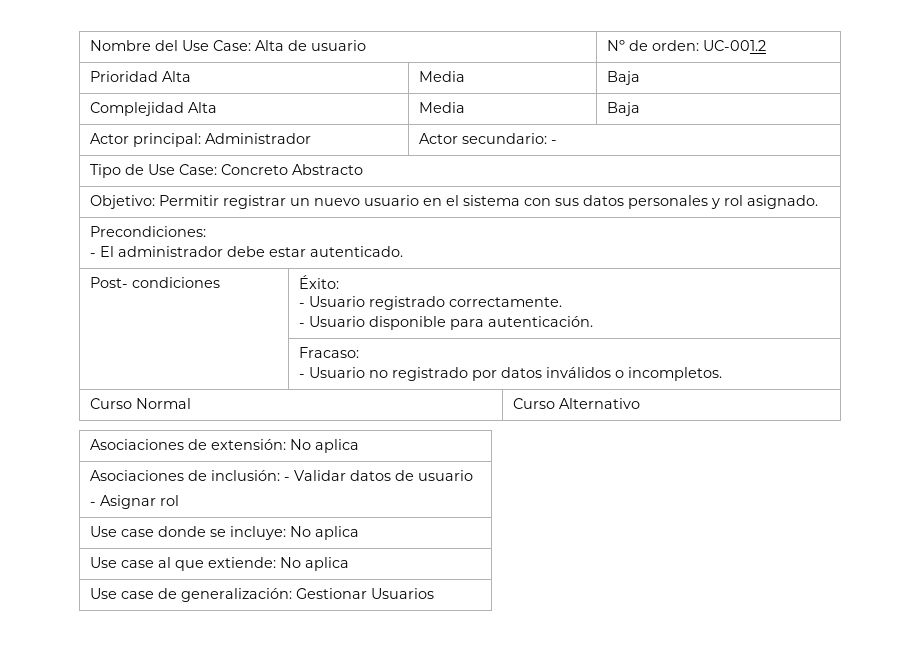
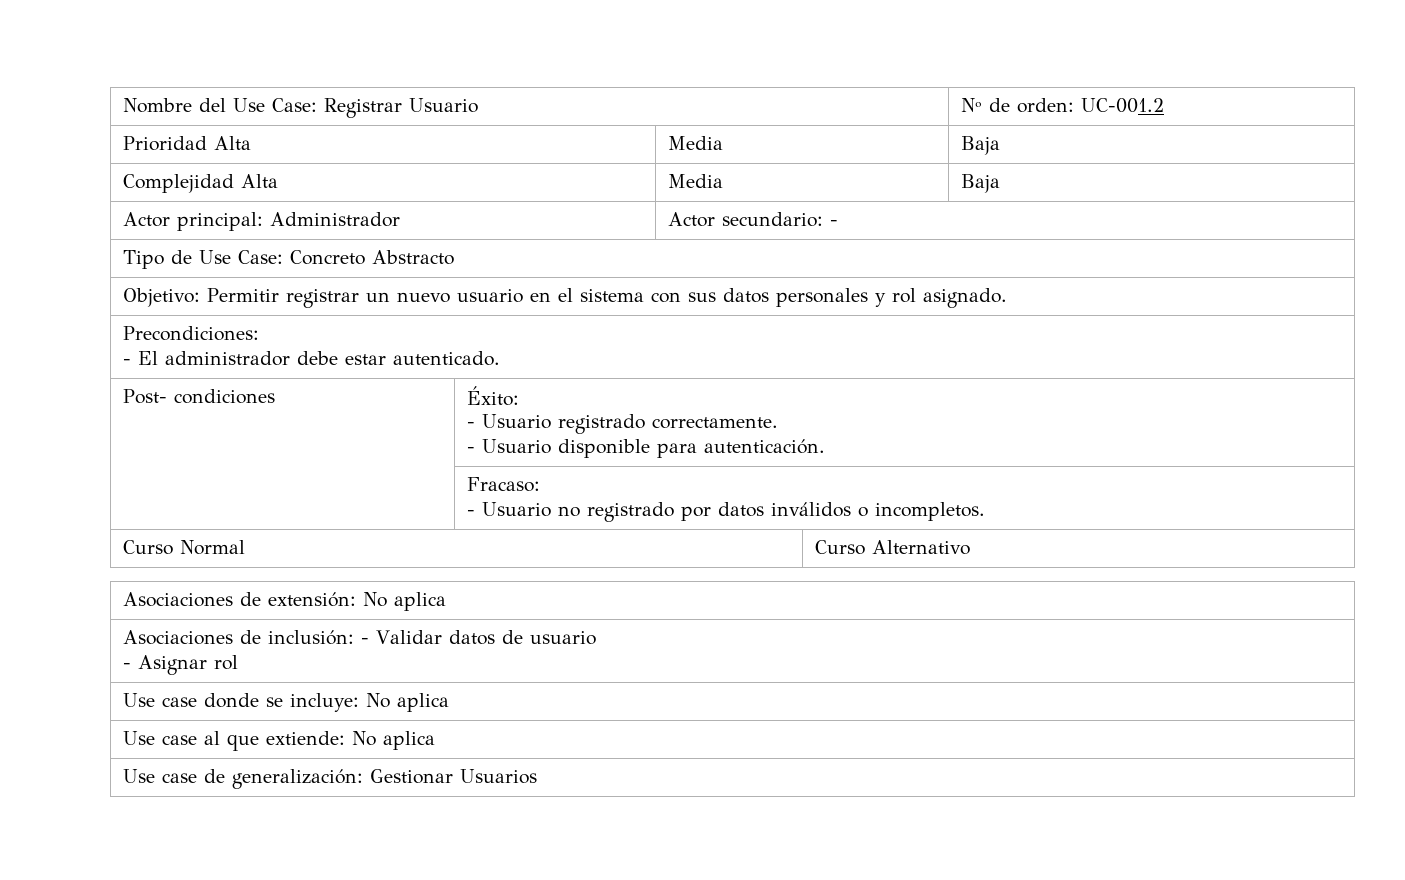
[254,40,366,51] Alta de usuario -> [324,98,479,118] Registrar Usuario

